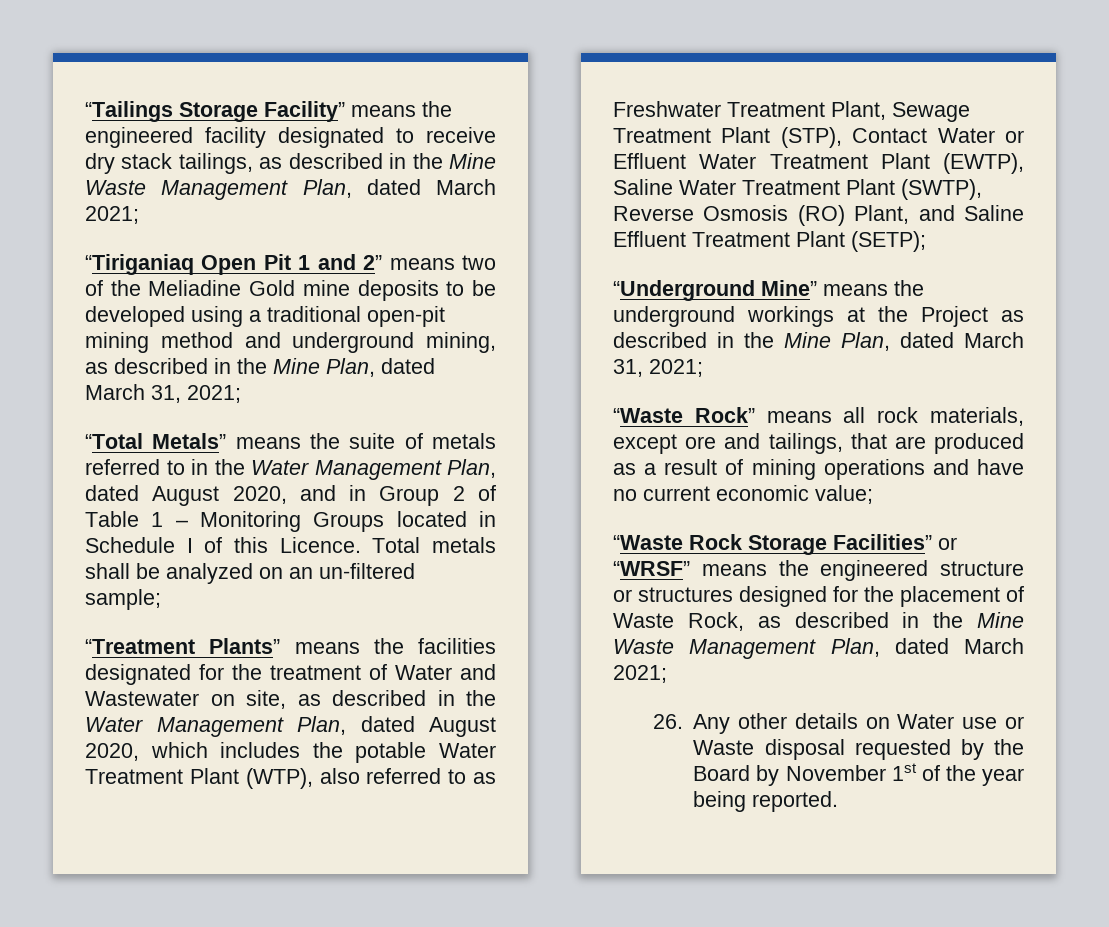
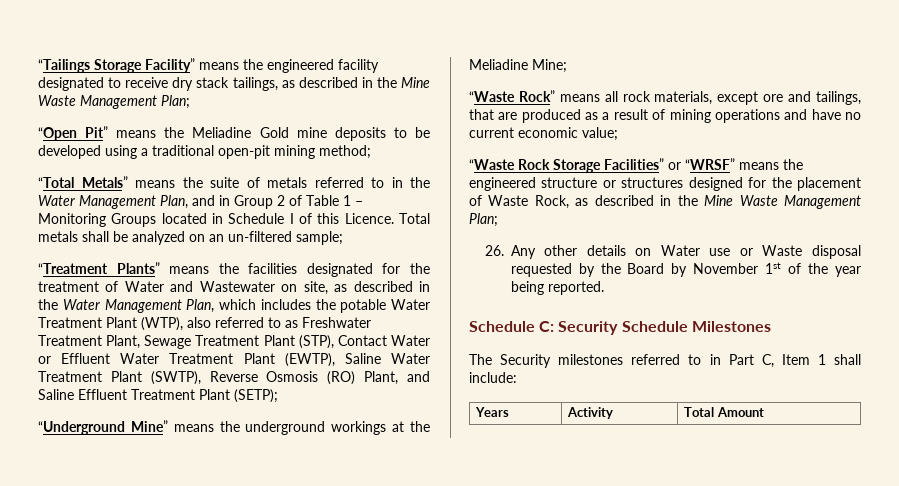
[302,179,496,198] [85,206,139,224] [85,254,496,275] [85,280,103,296] Plan, dated March 2021; // “Tiriganiaq Open Pit 1 and 2” means two of -> [161,95,190,109] [38,126,157,141] Plan; // “Open Pit” means
[160,332,496,353] [85,358,435,377] [85,384,241,403] method and underground mining, as described in the Mine Plan, dated March 31, 2021; -> [319,145,371,159] method;
[85,485,287,506] dated August 2020, -> (188, 202) none
[360,716,496,737] [85,743,139,761] dated August 2020, -> (215, 306) none
[921,306,1024,327] [613,332,1024,351] [613,359,703,377] Project as described in the Mine Plan, dated March 31, 2021; -> [469,59,567,73] Meliadine Mine;
[830,638,1024,657] [613,665,667,683] Plan, dated March 2021; -> [469,213,498,227] Plan;
(839, 801) none -> [469,321,771,335] [469,354,861,368] [469,372,517,383] [475,407,510,417] [567,407,614,419] [684,407,764,417] // Schedule C: Security Schedule Milestones // The Security milestones referred to in Part C, Item 1 shall include: // Years | Activity | Total Amount

